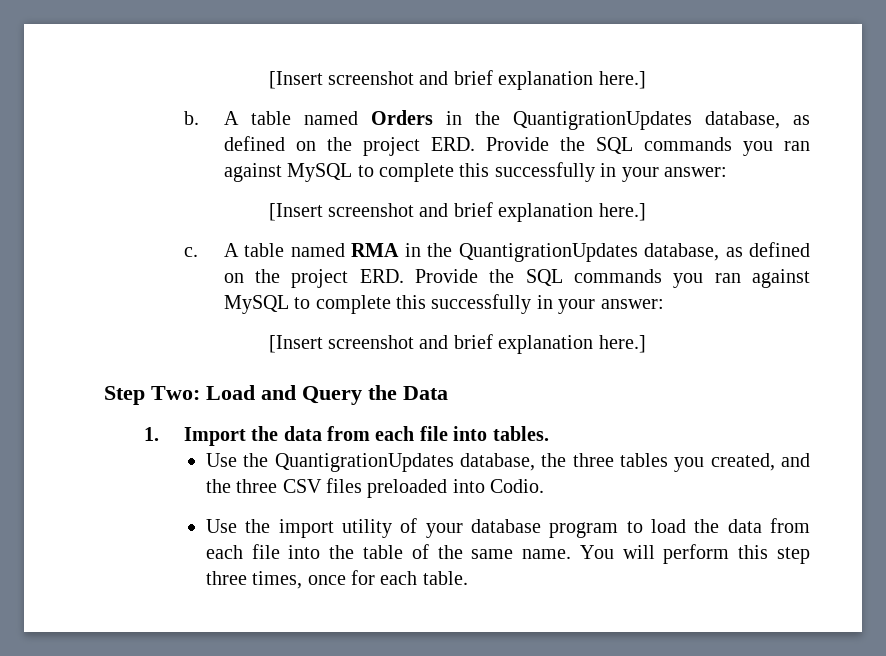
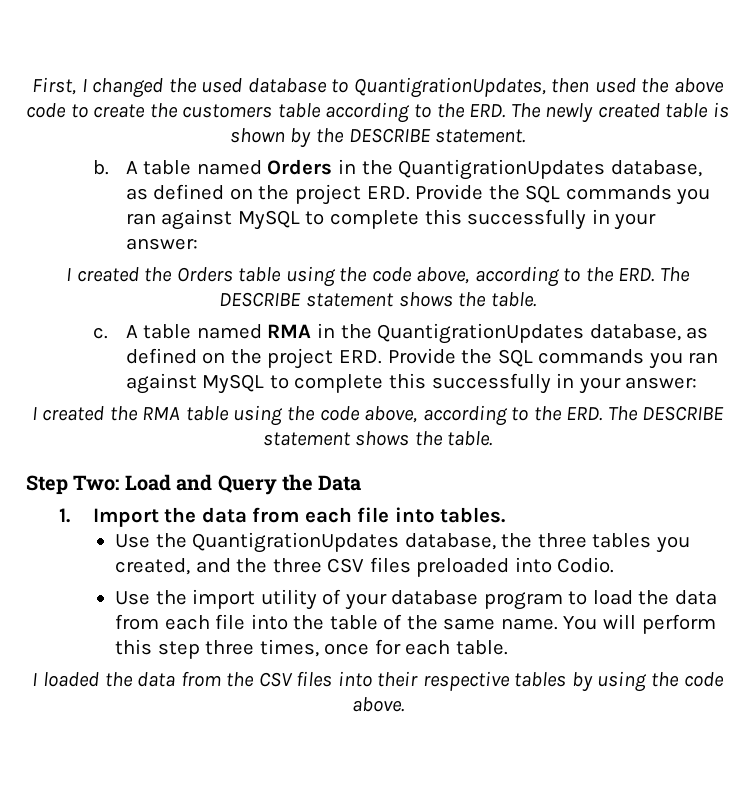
[268,70,646,90] [Insert screenshot and brief explanation here.] -> [32,77,724,98] [26,102,729,123] [229,128,526,148] First, I changed the used database to QuantigrationUpdates, then used the above code to create the customers table according to the ERD. The newly created table is shown by the DESCRIBE statement.
[268,202,646,222] [Insert screenshot and brief explanation here.] -> [66,266,690,287] [219,292,536,307] I created the Orders table using the code above, according to the ERD. The DESCRIBE statement shows the table.
[268,334,646,354] [Insert screenshot and brief explanation here.] -> [31,405,725,426] [262,431,493,446] I created the RMA table using the code above, according to the ERD. The DESCRIBE statement shows the table.
(468, 578) none -> [32,671,724,692] [351,697,404,712] // I loaded the data from the CSV files into their respective tables by using the code above.

